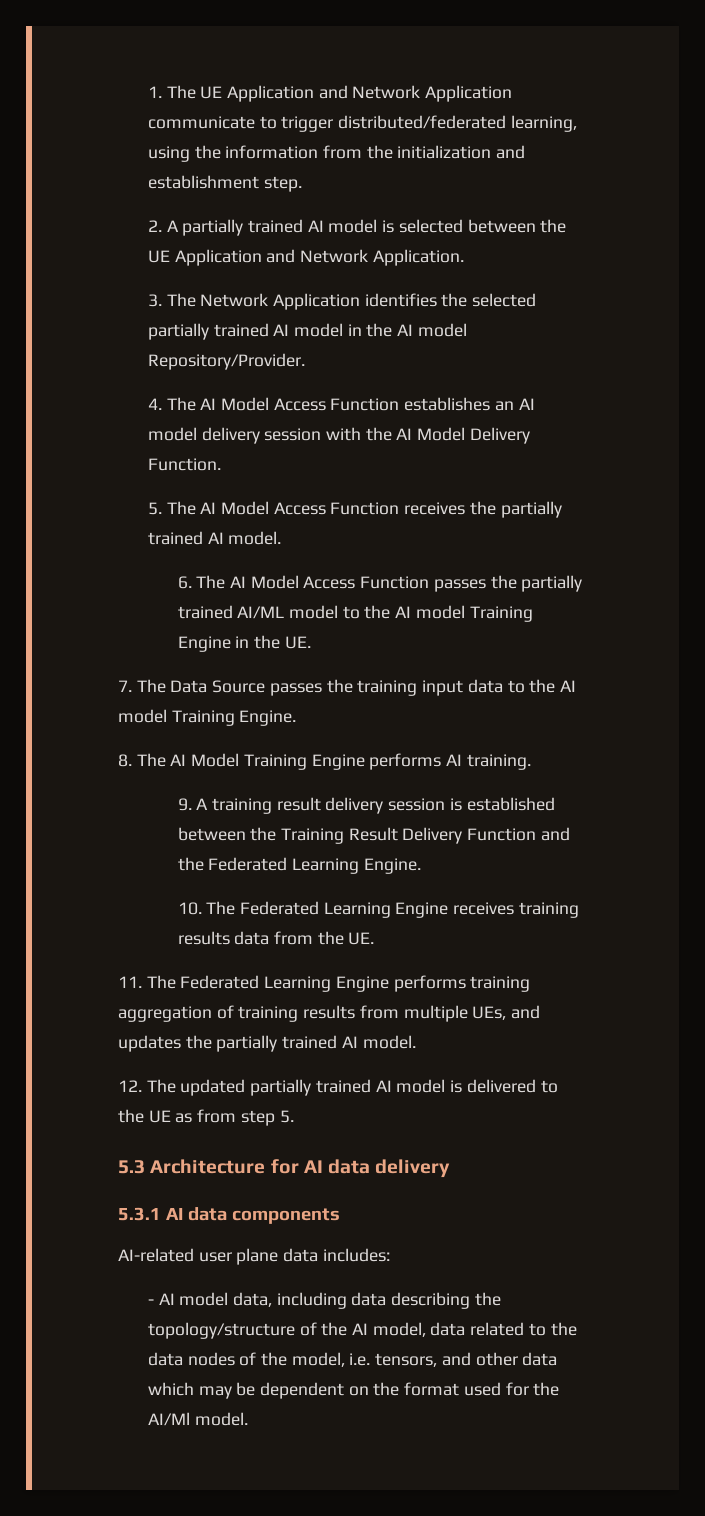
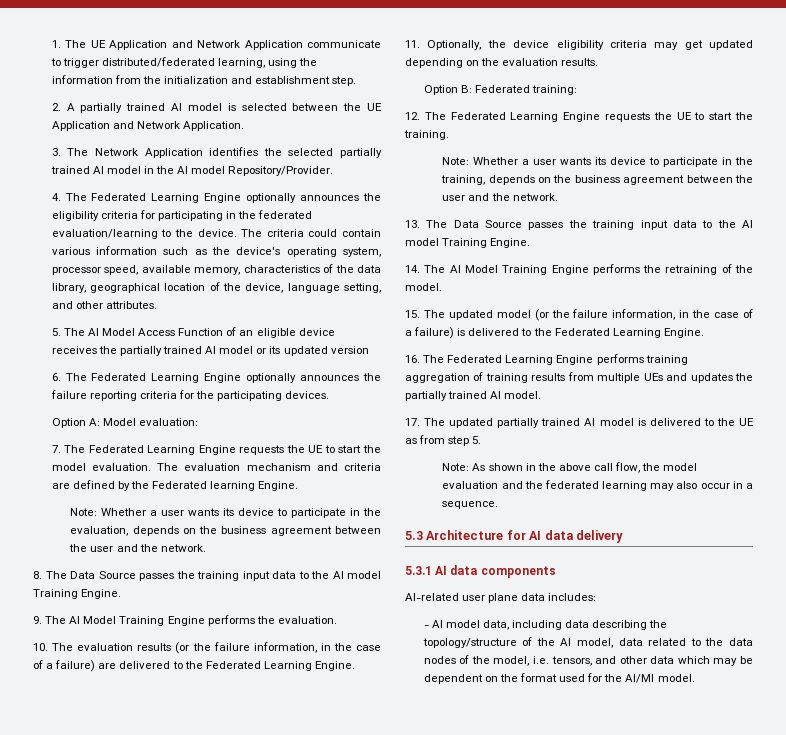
[200,397,535,411] [147,427,530,444] [147,458,221,471] AI Model Access Function establishes an AI model delivery session with the AI Model Delivery Function. -> [91,193,381,203] [51,210,313,221] [51,229,381,239] [51,246,381,257] [51,264,382,275] [51,282,381,293] [51,301,157,309] Federated Learning Engine optionally announces the eligibility criteria for participating in the federated evaluation/learning to the device. The criteria could contain various information such as the device's operating system, processor speed, available memory, characteristics of the data library, geographical location of the device, language setting, and other attributes.
(400, 508) none -> [226,327,335,338] of an eligible device
[228,531,282,545] [177,575,583,592] [177,605,533,622] [177,635,311,652] [118,680,132,692] model. // 6. The AI Model Access Function passes the partially trained AI/ML model to the AI model Training Engine in the UE. // 7. -> [219,346,369,356] [51,373,381,383] [50,390,330,401] [51,418,198,428] [51,445,381,455] [51,463,382,471] [51,480,299,491] [70,508,382,518] [70,526,381,536] [69,544,206,552] [33,571,42,579] model or its updated version // 6. The Federated Learning Engine optionally announces the failure reporting criteria for the participating devices. // Option A: Model evaluation: // 7. The Federated Learning Engine requests the UE to start the model evaluation. The evaluation mechanism and criteria are defined by the Federated learning Engine. // Note: Whether a user wants its device to participate in the evaluation, depends on the business agreement between the user and the network. // 8.
[118,753,531,770] [177,797,555,814] [177,827,570,844] [177,857,421,874] [177,901,579,918] [177,931,375,945] [118,976,142,988] 8. The AI Model Training Engine performs AI training. // 9. A training result delivery session is established between the Training Result Delivery Function and the Federated Learning Engine. // 10. The Federated Learning Engine receives training results data from the UE. // 11. -> [33,615,337,626] [33,642,382,654] [33,660,355,672] [405,40,753,50] [405,58,599,68] [423,85,577,95] [405,112,753,122] [404,130,449,140] [442,157,753,167] [441,175,753,185] [442,193,558,201] [405,220,753,230] [405,238,531,248] [405,264,753,275] [405,283,442,291] [405,309,754,321] [405,327,704,339] [405,355,420,363] 9. The AI Model Training Engine performs the evaluation. // 10. The evaluation results (or the failure information, in the case of a failure) are delivered to the Federated Learning Engine. // 11. Optionally, the device eligibility criteria may get updated depending on the evaluation results. // Option B: Federated training: // 12. The Federated Learning Engine requests the UE to start the training. // Note: Whether a user wants its device to participate in the training, depends on the business agreement between the user and the network. // 13. The Data Source passes the training input data to the AI model Training Engine. // 14. The AI Model Training Engine performs the retraining of the model. // 15. The updated model (or the failure information, in the case of a failure) is delivered to the Federated Learning Engine. // 16.
[472,1006,507,1020] UEs, -> [643,373,663,381] UEs
[118,1080,142,1092] 12. -> [405,418,420,426] 17.
(294, 1116) none -> [442,462,698,473] [442,480,753,491] [442,501,499,509] // Note: As shown in the above call flow, the model evaluation and the federated learning may also occur in a sequence.

